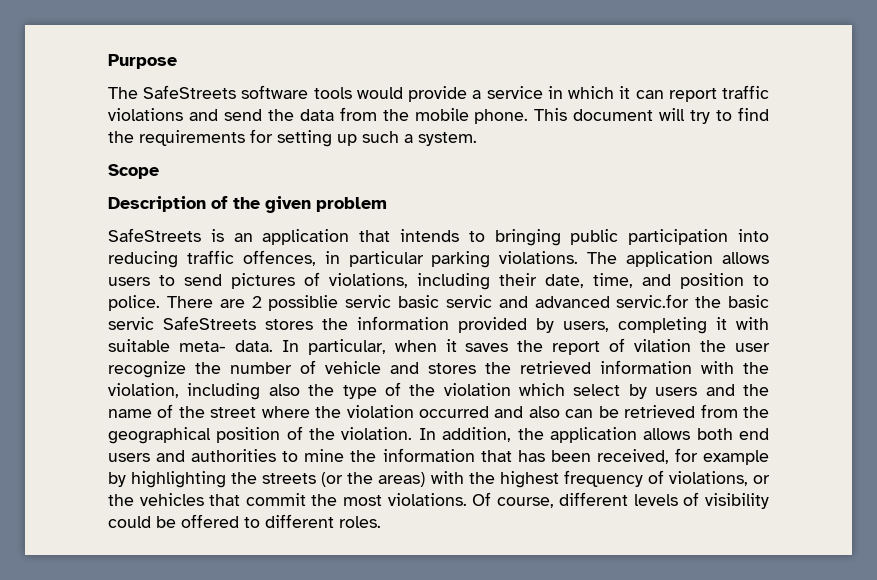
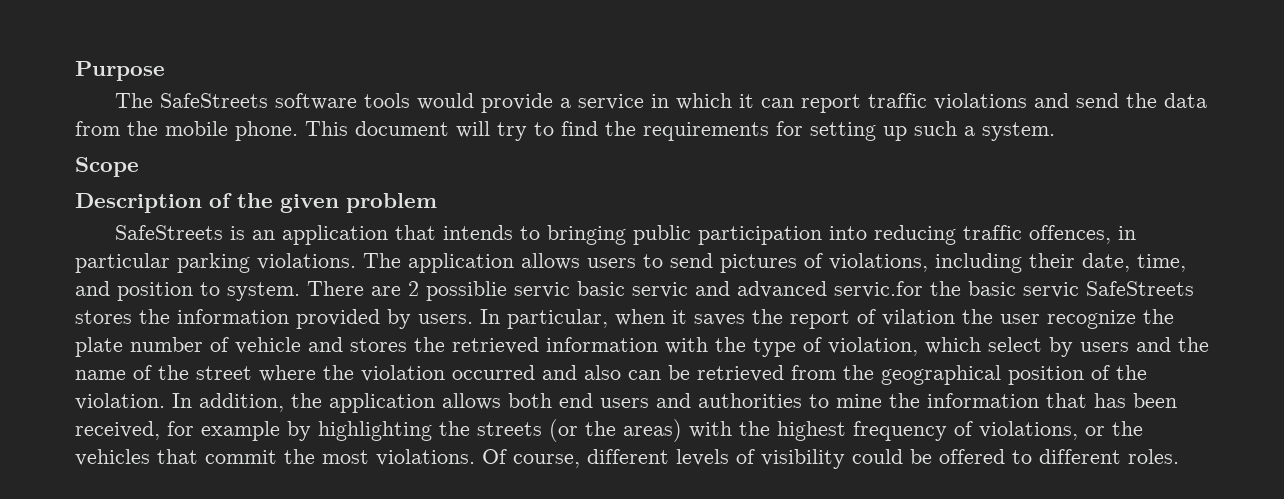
[108,295,160,311] police. -> [227,282,300,301] system.
[563,317,769,334] [108,339,273,352] users, completing it with suitable meta- data. -> [418,314,473,324] users.
(221, 368) none -> [75,337,123,357] plate
[108,382,511,400] violation, including also the type of the violation -> [753,337,918,357] type of violation,

